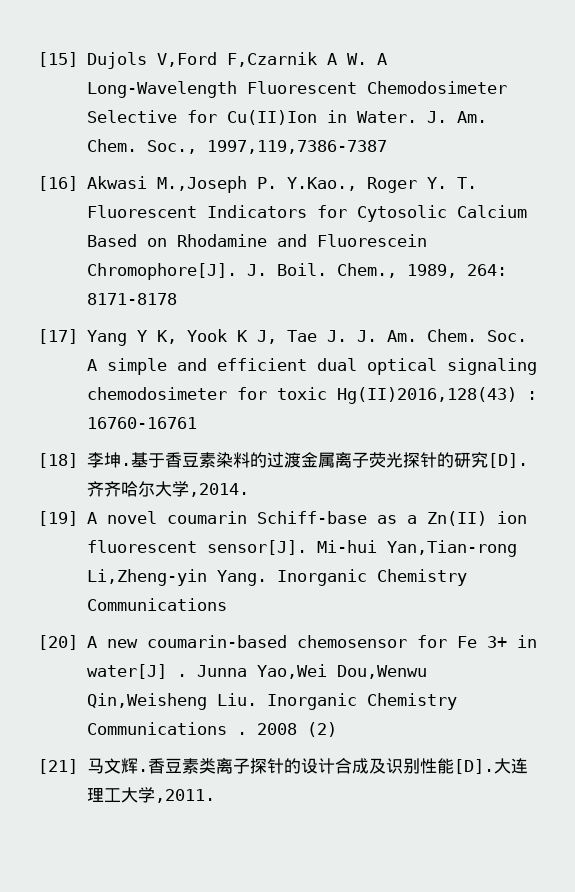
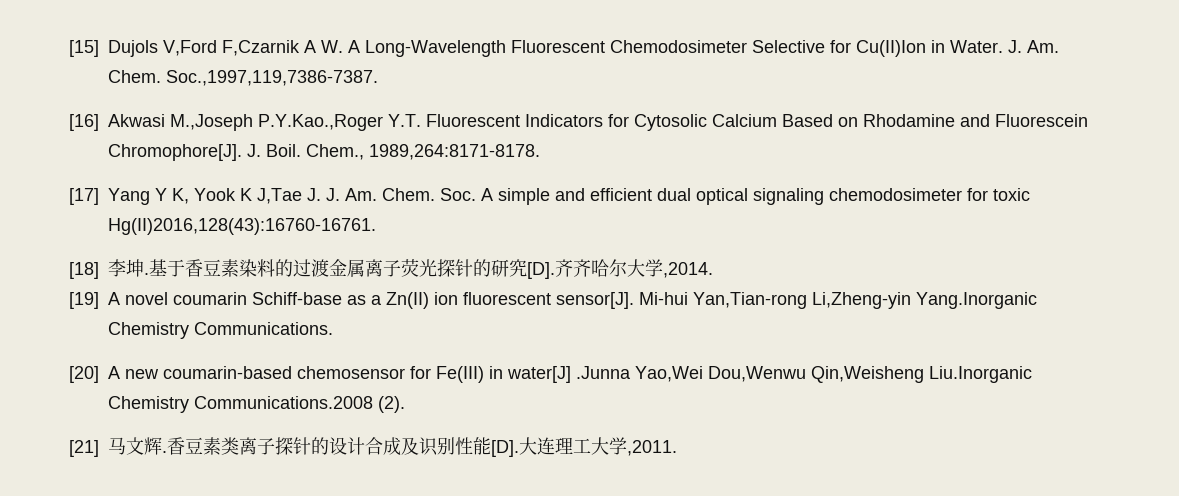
[146,140,387,154] Soc., 1997,119,7386-7387 -> [166,70,378,86] Soc.,1997,119,7386-7387.
[256,177,477,193] P. Y.Kao., Roger Y. T. -> [258,114,421,131] P.Y.Kao.,Roger Y.T.
[406,264,507,278] [86,293,177,305] 1989, 264: 8171-8178 -> [369,144,540,160] 1989,264:8171-8178.
[256,330,317,344] J, Tae -> [257,188,302,204] J,Tae
[336,387,537,404] [86,417,197,429] Hg(II)2016,128(43) : 16760-16761 -> [108,218,376,235] Hg(II)2016,128(43):16760-16761.
[216,569,467,586] [86,598,227,611] Yang. Inorganic Chemistry Communications -> [916,292,1037,309] [108,322,333,339] Yang.Inorganic Chemistry Communications.
[456,635,537,648] [86,664,427,679] [86,693,457,710] [86,722,337,737] Fe 3+ in water[J] . Junna Yao,Wei Dou,Wenwu Qin,Weisheng Liu. Inorganic Chemistry Communications . 2008 (2) -> [436,366,1032,383] [108,396,405,413] Fe(III) in water[J] .Junna Yao,Wei Dou,Wenwu Qin,Weisheng Liu.Inorganic Chemistry Communications.2008 (2).

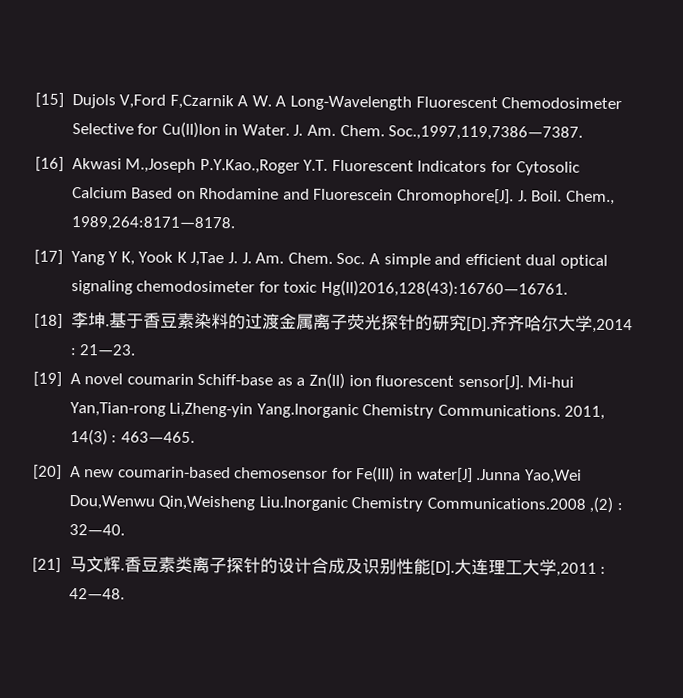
[166,70,378,86] Soc.,1997,119,7386-7387. -> [388,125,584,141] Soc.,1997,119,7386—7387.
[369,144,540,160] 1989,264:8171-8178. -> [70,216,235,232] 1989,264:8171—8178.
[108,218,376,235] Hg(II)2016,128(43):16760-16761. -> [320,279,568,298] Hg(II)2016,128(43):16760—16761.
[663,262,713,278] ,2014. -> [591,318,633,334] [69,344,137,356] ,2014 : 21—23.
(333, 328) none -> [564,405,606,420] [69,429,195,446] 2011, 14(3) : 463—465.
[378,396,405,413] (2). -> [589,496,624,514] [68,524,125,536] ,(2) : 32—40.
[627,440,677,456] ,2011. -> [555,562,607,577] [68,588,125,600] ,2011 : 42—48.

